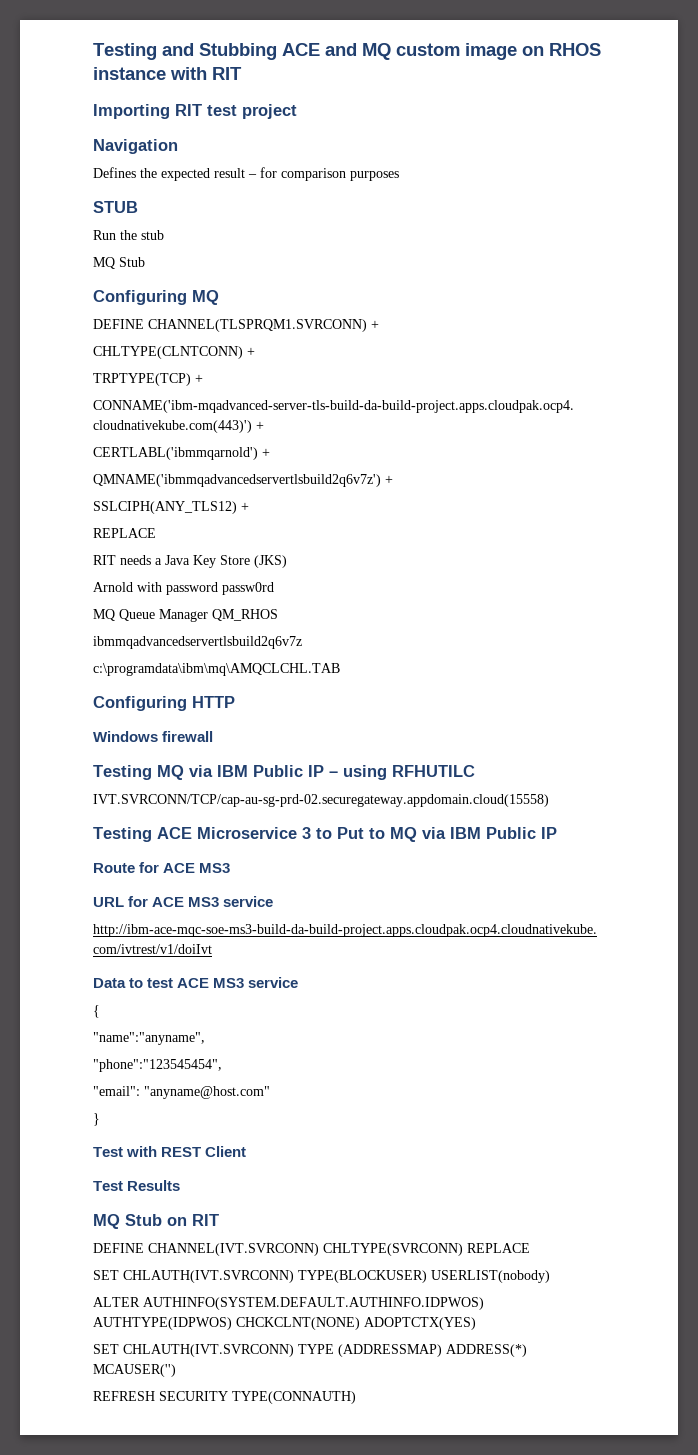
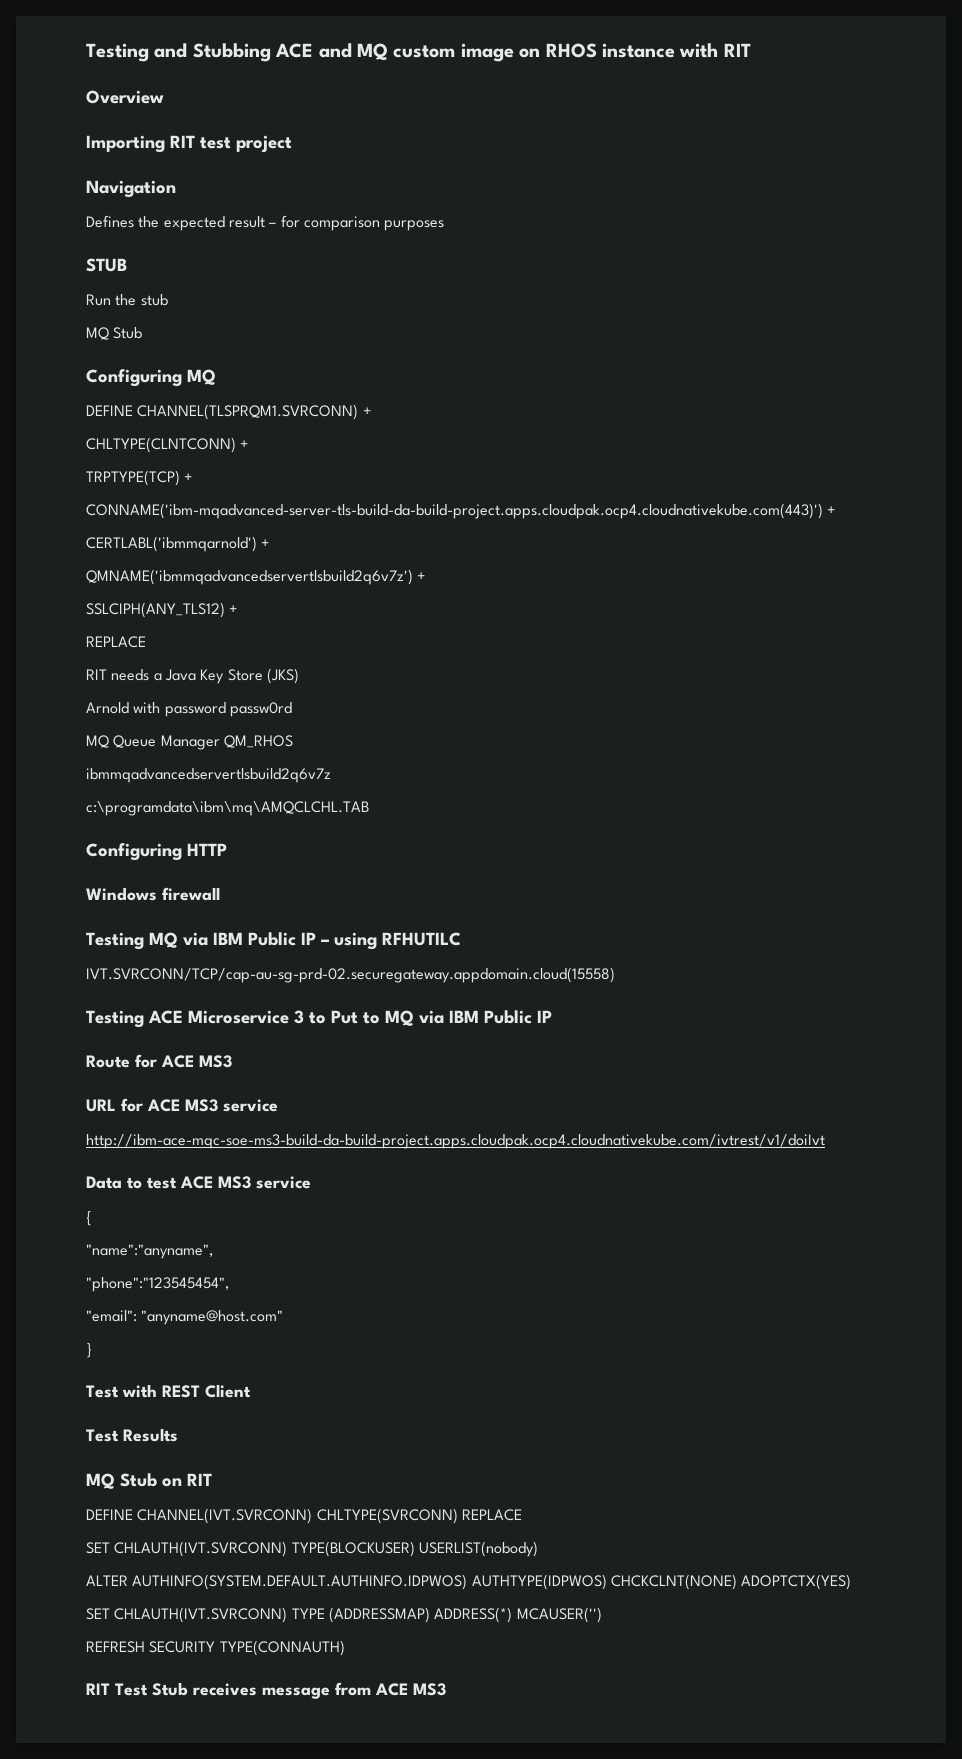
(242, 73) none -> [86,90,164,104] // Overview
(356, 1397) none -> [86,1682,446,1699] // RIT Test Stub receives message from ACE MS3

